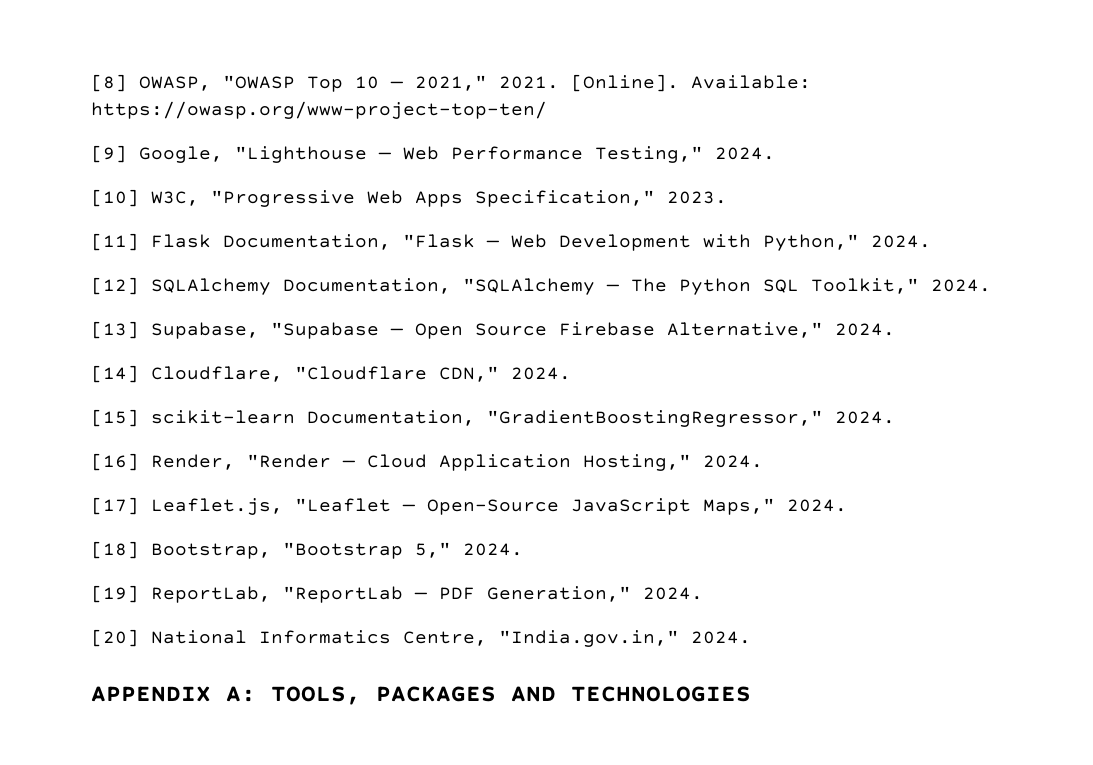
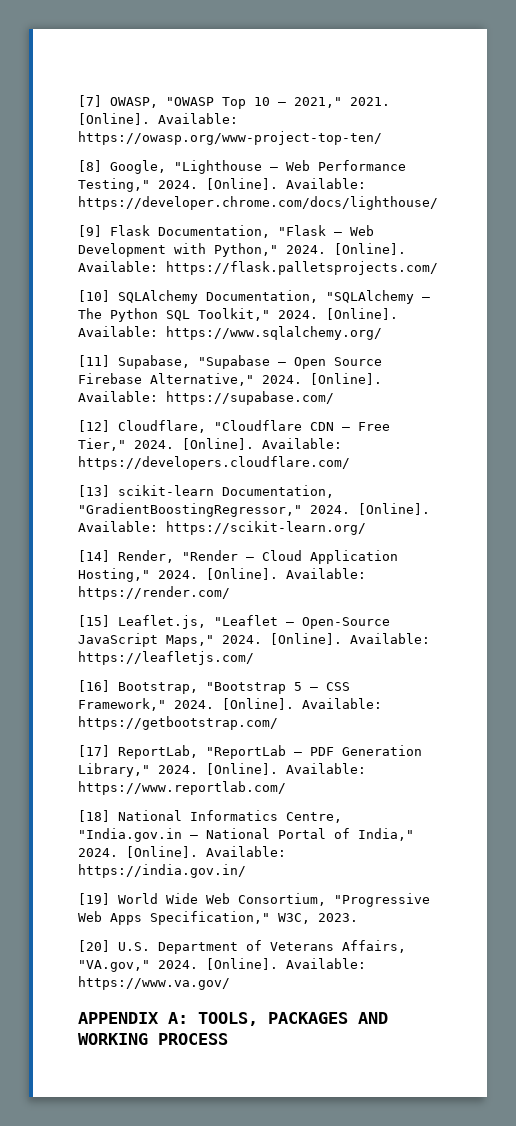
[91,74,127,92] [8] -> [78,95,102,107] [7]
[91,145,127,163] [9] -> [78,160,102,172] [8]
[91,189,727,207] [91,233,139,251] // [10] W3C, "Progressive Web Apps Specification," 2023. // [11] -> [206,178,366,190] [78,196,438,210] [78,225,102,237] [Online]. Available: https://developer.chrome.com/docs/lighthouse/ // [9]
[91,277,139,295] // [12] -> [334,243,406,255] [78,261,438,275] [78,290,110,302] [Online]. Available: https://flask.palletsprojects.com/ // [10]
[91,321,139,339] // [13] -> [326,308,398,320] [78,326,382,340] [78,355,110,367] [Online]. Available: https://www.sqlalchemy.org/ // [11]
[91,365,571,383] [91,409,139,427] // [14] Cloudflare, "Cloudflare CDN," 2024. // [15] -> [310,373,382,385] [78,391,334,405] [78,420,390,433] [78,438,342,451] [78,456,350,470] [78,485,110,497] [Online]. Available: https://supabase.com/ // [12] Cloudflare, "Cloudflare CDN — Free Tier," 2024. [Online]. Available: https://developers.cloudflare.com/ // [13]
[91,453,139,471] // [16] -> [358,503,430,515] [78,521,366,535] [78,550,110,562] [Online]. Available: https://scikit-learn.org/ // [14]
[91,497,139,515] // [17] -> [206,568,366,580] [78,586,230,600] [78,615,110,627] [Online]. Available: https://render.com/ // [15]
[91,541,523,559] [91,585,139,603] // [18] Bootstrap, "Bootstrap 5," 2024. // [19] -> [270,633,430,645] [78,651,254,665] [78,680,350,694] [78,698,382,711] [78,716,278,730] [78,745,110,757] [Online]. Available: https://leafletjs.com/ // [16] Bootstrap, "Bootstrap 5 — CSS Framework," 2024. [Online]. Available: https://getbootstrap.com/ // [17]
[487,586,703,602] [91,629,751,647] Generation," 2024. // [20] National Informatics Centre, "India.gov.in," 2024. -> [342,745,422,756] [78,763,366,777] [78,781,286,795] [78,810,342,823] [78,828,414,842] [78,846,286,858] [78,864,246,878] [78,893,430,907] [78,911,358,925] [78,940,406,954] [78,958,366,972] [78,976,230,990] Generation Library," 2024. [Online]. Available: https://www.reportlab.com/ // [18] National Informatics Centre, "India.gov.in — National Portal of India," 2024. [Online]. Available: https://india.gov.in/ // [19] World Wide Web Consortium, "Progressive Web Apps Specification," W3C, 2023. // [20] U.S. Department of Veterans Affairs, "VA.gov," 2024. [Online]. Available: https://www.va.gov/
[571,686,751,702] TECHNOLOGIES -> [78,1033,228,1045] WORKING PROCESS

